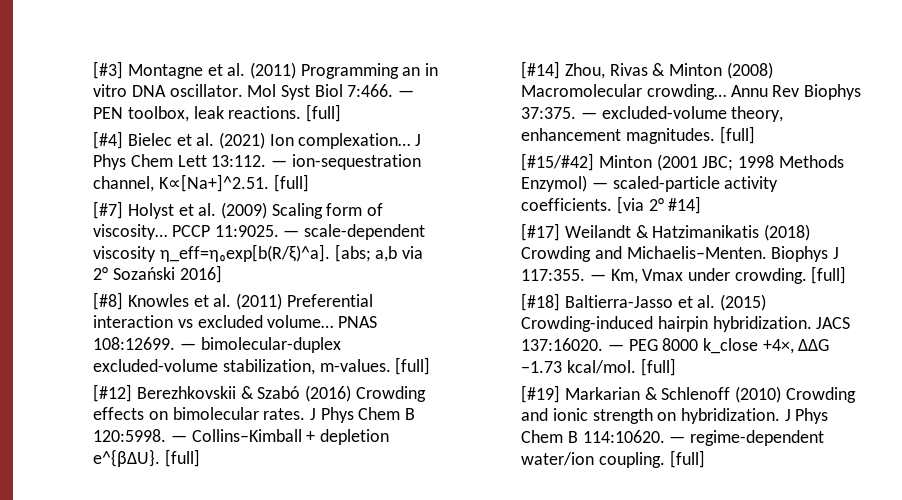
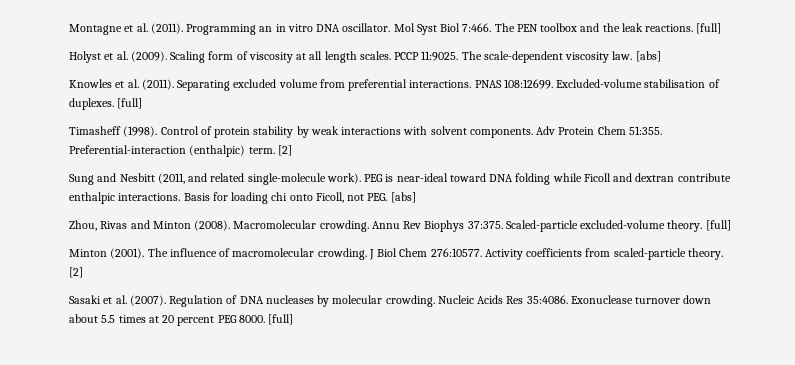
[93,61,124,79] [#3] -> (69, 29) none
[249,62,296,79] (2011) -> [150,23,183,34] (2011).
[398,90,415,97] [93,104,341,122] [93,131,422,149] [93,154,421,170] [93,174,309,192] [93,201,124,219] — PEN toolbox, leak reactions. [full] // [#4] Bielec et al. (2021) Ion complexation… J Phys Chem Lett 13:112. — ion-sequestration channel, K∝[Na+]^2.51. [full] // [#7] -> [494,23,722,34] The PEN toolbox and the leak reactions. [full] //
[220,202,267,219] (2009) -> [130,51,167,62] (2009).
[93,224,168,240] viscosity… -> [248,51,391,63] viscosity at all length scales.
[283,230,300,237] — -> [461,51,482,60] The
[159,244,423,262] [93,265,222,283] [93,292,373,310] [93,315,377,328] [93,337,341,353] [93,357,431,375] [93,384,426,402] [93,407,416,423] [93,429,389,445] [93,449,200,467] [521,61,773,79] [521,84,861,100] [521,106,784,122] [521,126,755,144] [521,153,844,171] [521,175,779,192] [521,196,702,214] [521,223,810,241] [521,246,839,262] [521,266,847,284] [521,293,766,311] [521,316,851,332] [521,338,830,354] [521,358,676,376] [521,385,856,403] [521,408,829,424] [521,430,824,446] [521,452,665,468] η_eff=η₀exp[b(R/ξ)^a]. [abs; a,b via 2° Sozański 2016] // [#8] Knowles et al. (2011) Preferential interaction vs excluded volume… PNAS 108:12699. — bimolecular-duplex excluded-volume stabilization, m-values. [full] // [#12] Berezhkovskii & Szabó (2016) Crowding effects on bimolecular rates. J Phys Chem B 120:5998. — Collins–Kimball + depletion e^{βΔU}. [full] // [#14] Zhou, Rivas & Minton (2008) Macromolecular crowding… Annu Rev Biophys 37:375. — excluded-volume theory, enhancement magnitudes. [full] // [#15/#42] Minton (2001 JBC; 1998 Methods Enzymol) — scaled-particle activity coefficients. [via 2° #14] // [#17] Weilandt & Hatzimanikatis (2018) Crowding and Michaelis–Menten. Biophys J 117:355. — Km, Vmax under crowding. [full] // [#18] Baltierra-Jasso et al. (2015) Crowding-induced hairpin hybridization. JACS 137:16020. — PEG 8000 k_close +4×, ΔΔG −1.73 kcal/mol. [full] // [#19] Markarian & Schlenoff (2010) Crowding and ionic strength on hybridization. J Phys Chem B 114:10620. — regime-dependent water/ion coupling. -> [612,51,661,62] [69,79,720,91] [69,98,143,110] [69,126,662,138] [69,145,292,157] [69,173,731,185] [69,192,416,204] [69,220,731,232] [69,248,723,260] [69,267,84,278] [69,295,712,307] [69,314,265,326] law. [abs] // Knowles et al. (2011). Separating excluded volume from preferential interactions. PNAS 108:12699. Excluded-volume stabilisation of duplexes. [full] // Timasheff (1998). Control of protein stability by weak interactions with solvent components. Adv Protein Chem 51:355. Preferential-interaction (enthalpic) term. [2] // Sung and Nesbitt (2011, and related single-molecule work). PEG is near-ideal toward DNA folding while Ficoll and dextran contribute enthalpic interactions. Basis for loading chi onto Ficoll, not PEG. [abs] // Zhou, Rivas and Minton (2008). Macromolecular crowding. Annu Rev Biophys 37:375. Scaled-particle excluded-volume theory. [full] // Minton (2001). The influence of macromolecular crowding. J Biol Chem 276:10577. Activity coefficients from scaled-particle theory. [2] // Sasaki et al. (2007). Regulation of DNA nucleases by molecular crowding. Nucleic Acids Res 35:4086. Exonuclease turnover down about 5.5 times at 20 percent PEG 8000.

